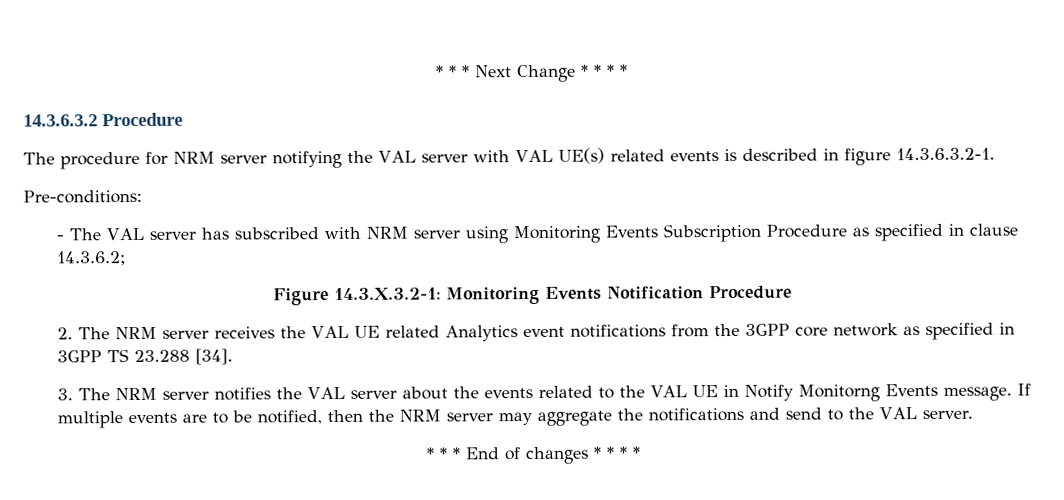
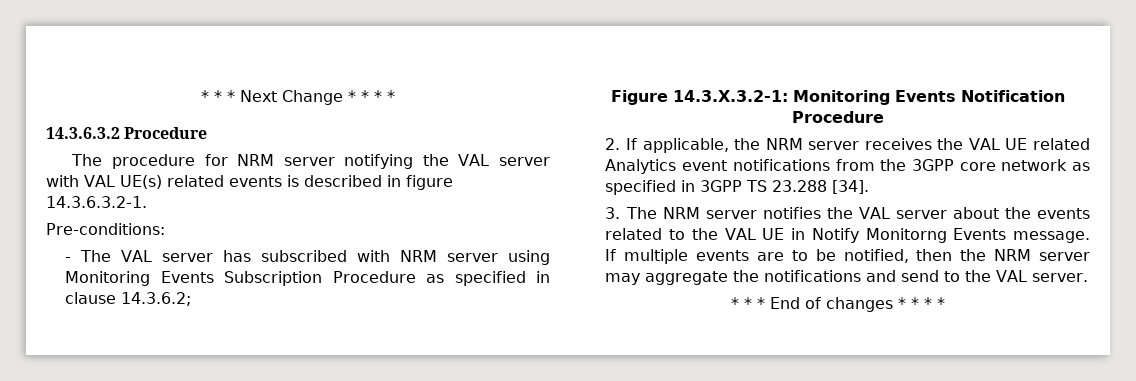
[77,327,110,340] The -> [626,138,761,153] If applicable, the

